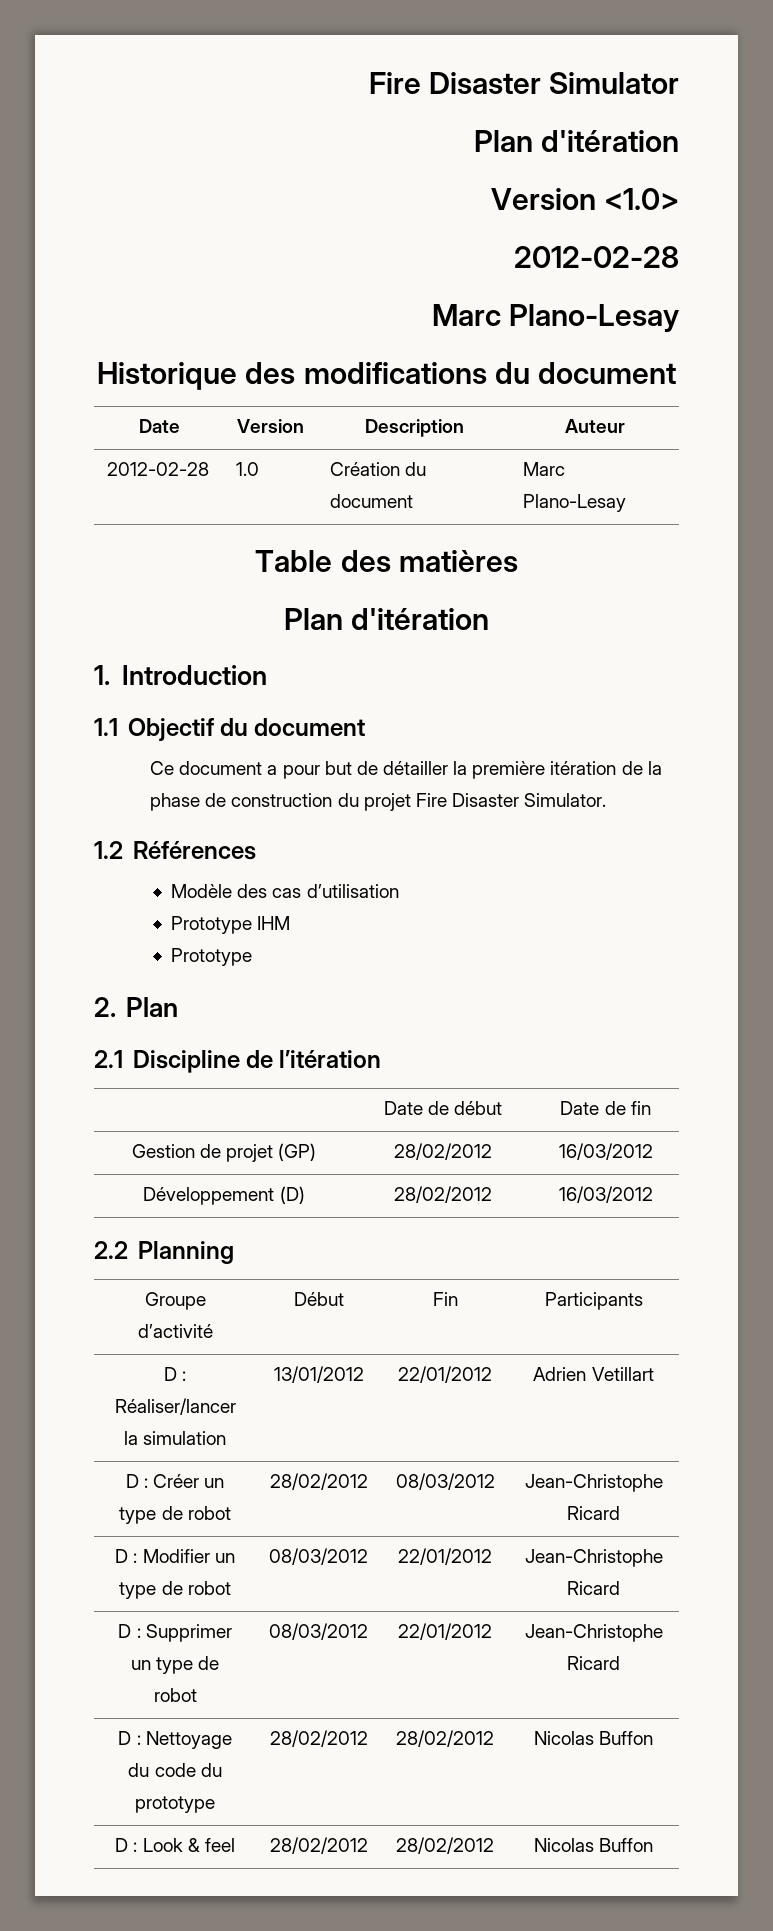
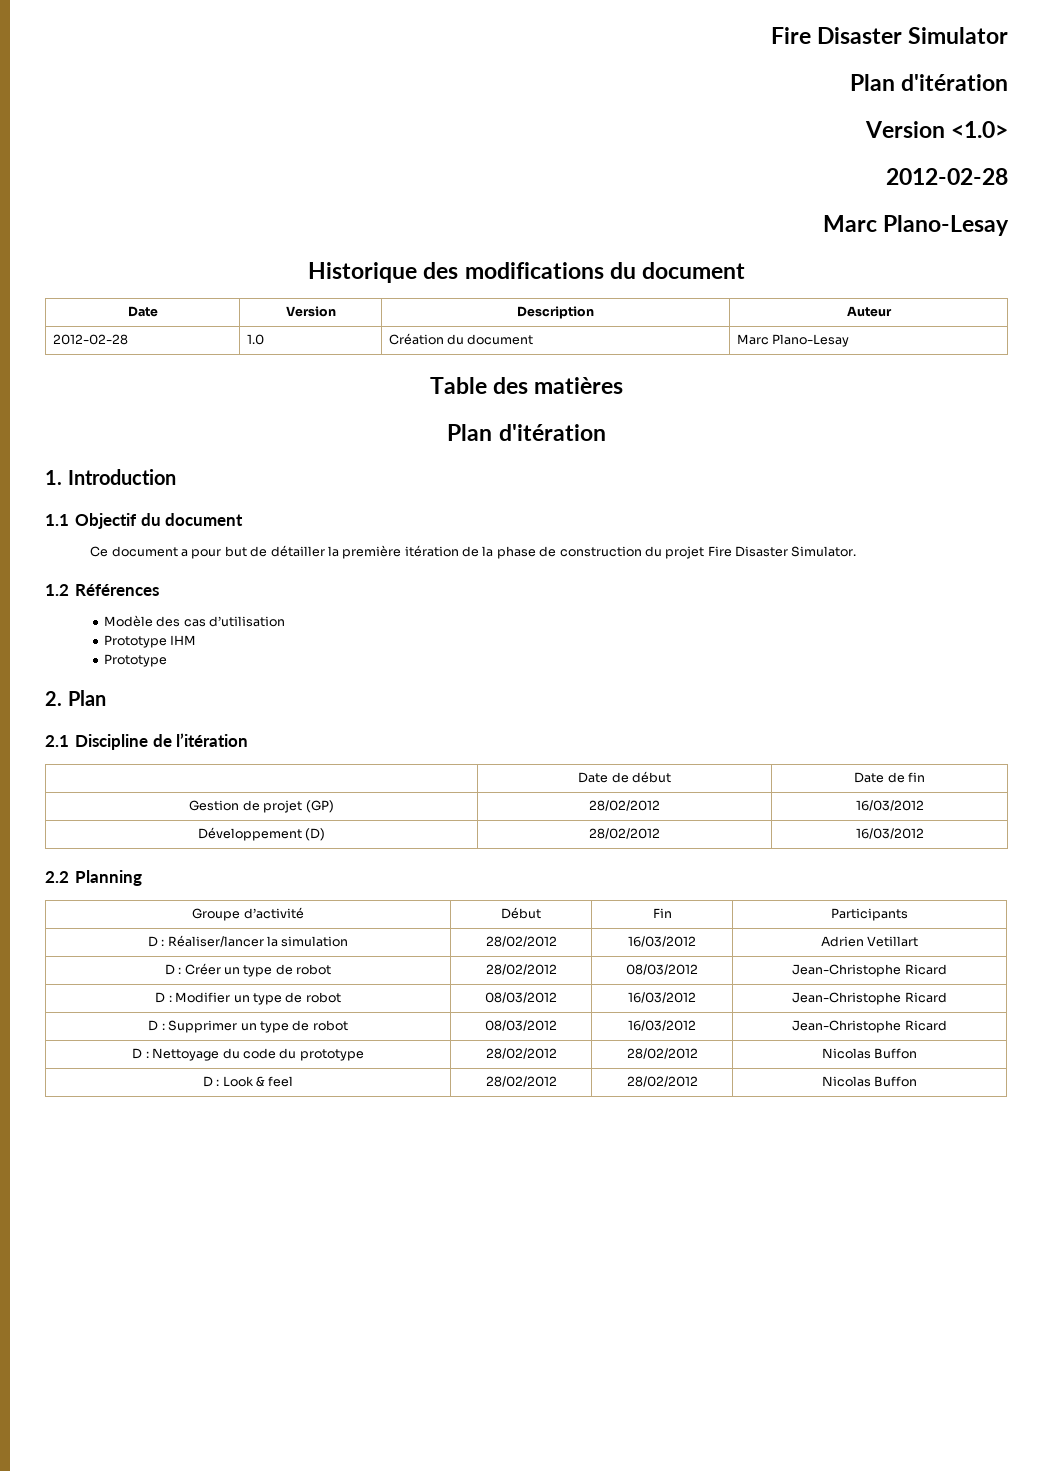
[273,1366,364,1383] [398,1366,492,1383] 13/01/2012 | 22/01/2012 -> [485,936,557,947] [628,936,696,947] 28/02/2012 | 16/03/2012
[398,1548,492,1565] 22/01/2012 -> [628,992,696,1003] 16/03/2012
[398,1623,492,1640] 22/01/2012 -> [628,1020,696,1031] 16/03/2012

